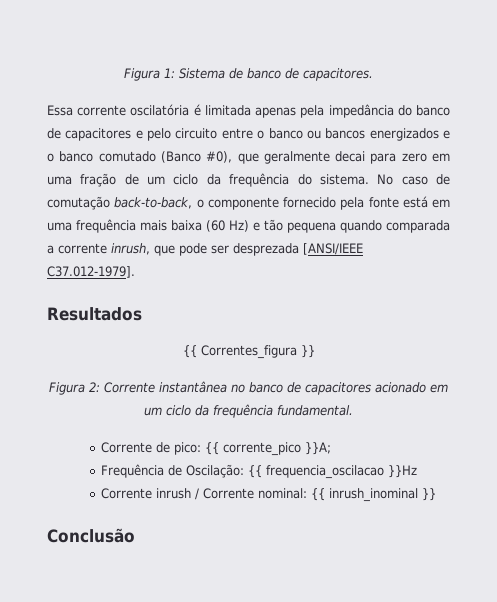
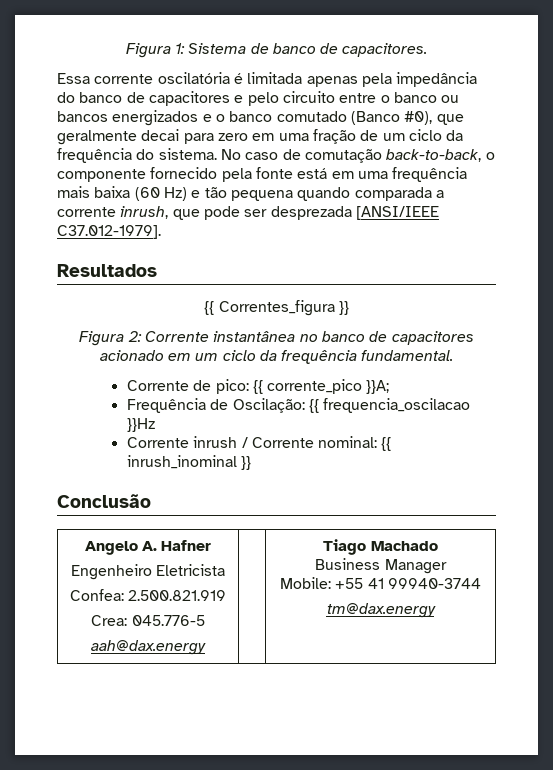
(135, 535) none -> [84,540,212,555] [70,564,226,580] [69,589,227,601] [91,615,205,626] [91,640,206,655] [323,539,438,555] [315,558,447,574] [280,577,481,589] [326,603,436,618] // Angelo A. Hafner // Engenheiro Eletricista // Confea: 2.500.821.919 // Crea: 045.776-5 // aah@dax.energy | | Tiago Machado // Business Manager // Mobile: +55 41 99940-3744 // tm@dax.energy

